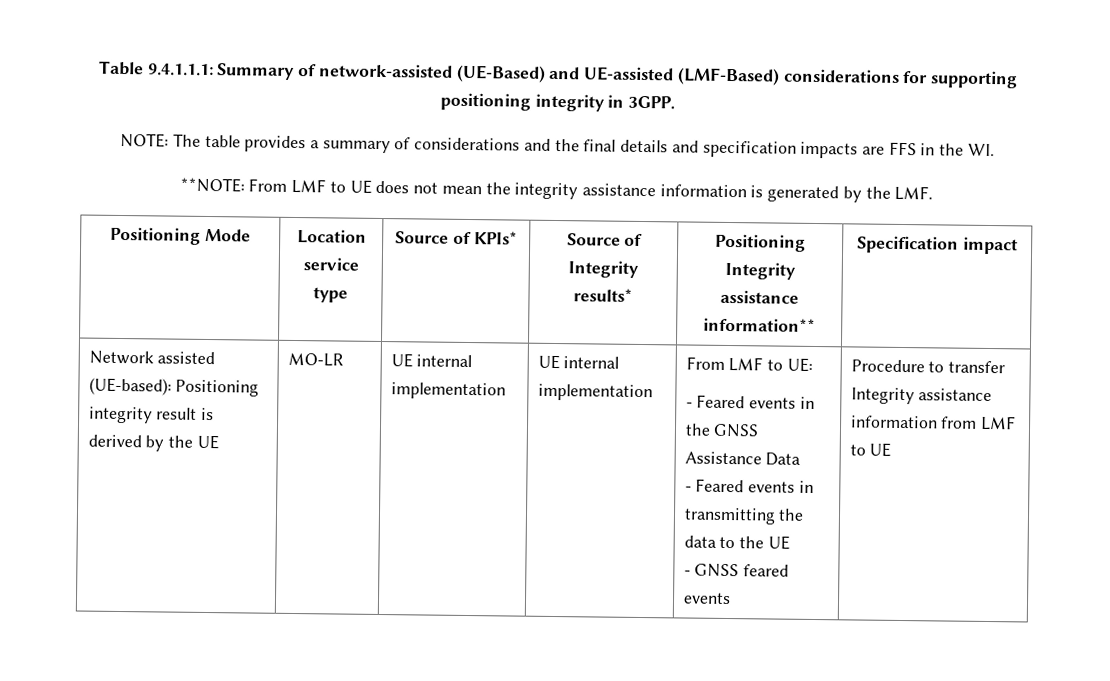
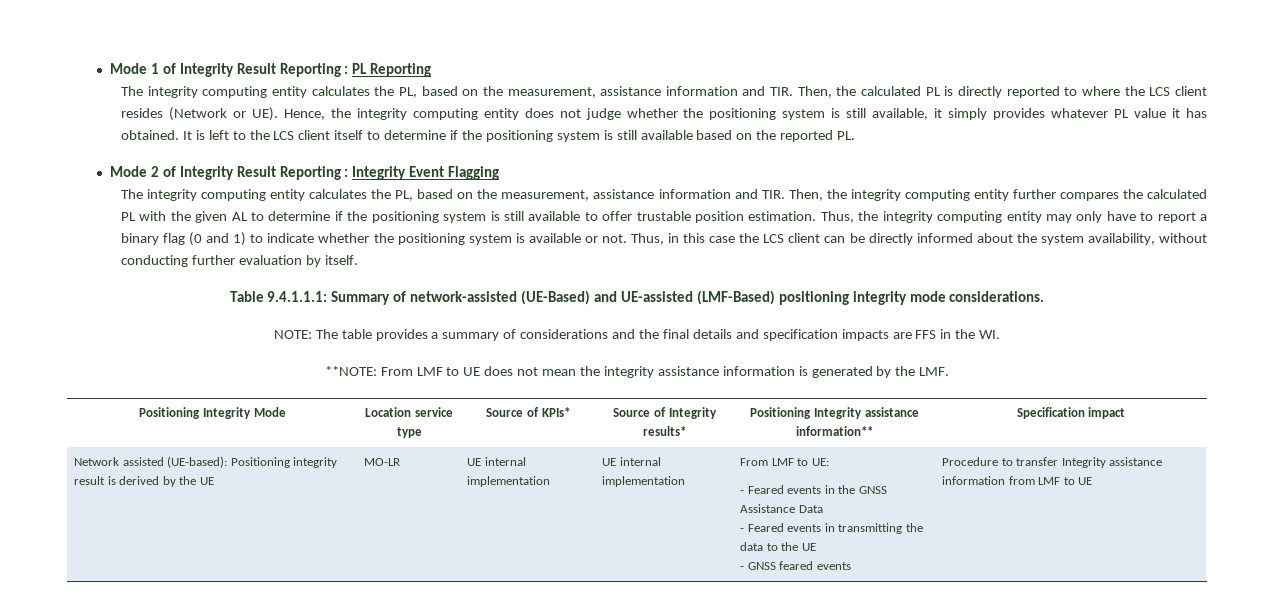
(99, 68) none -> [109,63,432,77] [120,86,1207,98] [120,107,1207,121] [120,130,856,142] [109,166,500,180] [120,189,1207,201] [120,211,1208,223] [120,232,1207,246] [120,255,358,267] Mode 1 of Integrity Result Reporting : PL Reporting // The integrity computing entity calculates the PL, based on the measurement, assistance information and TIR. Then, the calculated PL is directly reported to where the LCS client resides (Network or UE). Hence, the integrity computing entity does not judge whether the positioning system is still available, it simply provides whatever PL value it has obtained. It is left to the LCS client itself to determine if the positioning system is still available based on the reported PL. // Mode 2 of Integrity Result Reporting : Integrity Event Flagging // The integrity computing entity calculates the PL, based on the measurement, assistance information and TIR. Then, the integrity computing entity further compares the calculated PL with the given AL to determine if the positioning system is still available to offer trustable position estimation. Thus, the integrity computing entity may only have to report a binary flag (0 and 1) to indicate whether the positioning system is available or not. Thus, in this case the LCS client can be directly informed about the system availability, without conducting further evaluation by itself. //
[782,68,1018,89] [439,92,676,112] considerations for supporting positioning integrity in 3GPP. -> [778,291,1045,305] positioning integrity mode considerations.
(202, 235) none -> [203,407,251,419] Integrity

